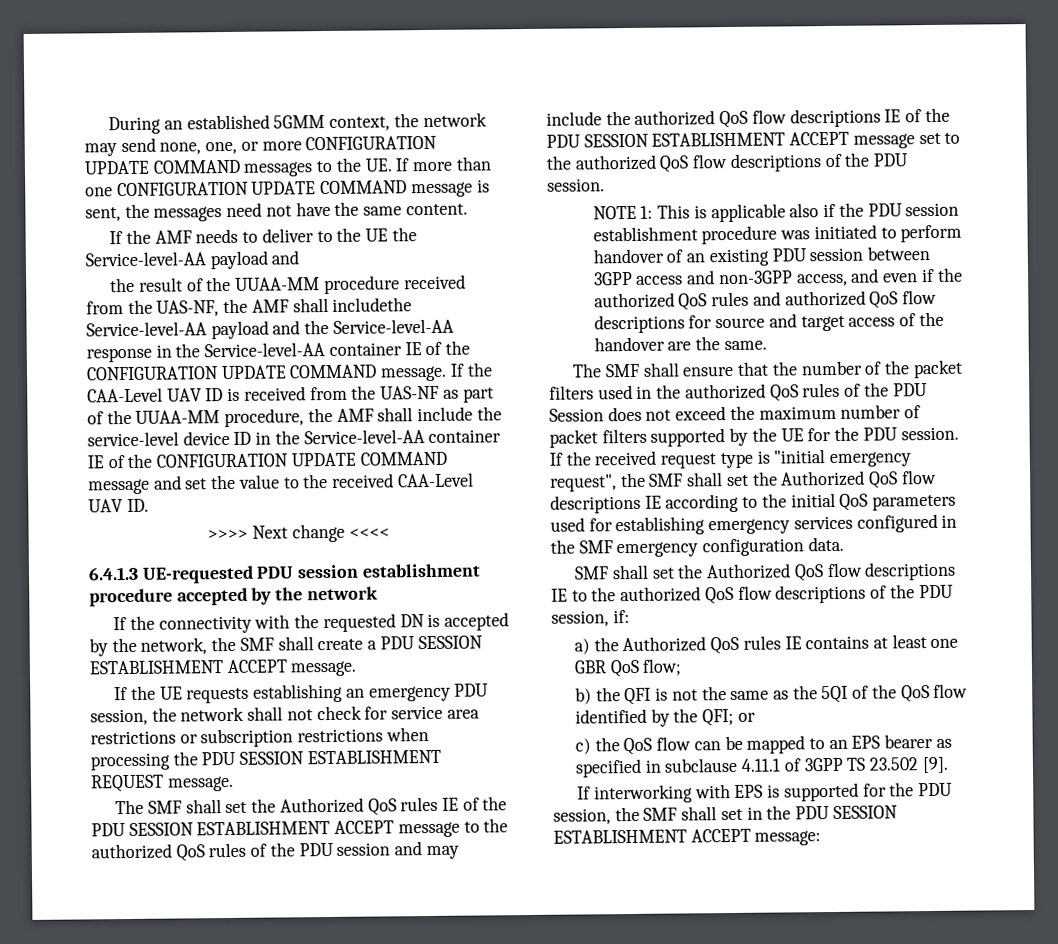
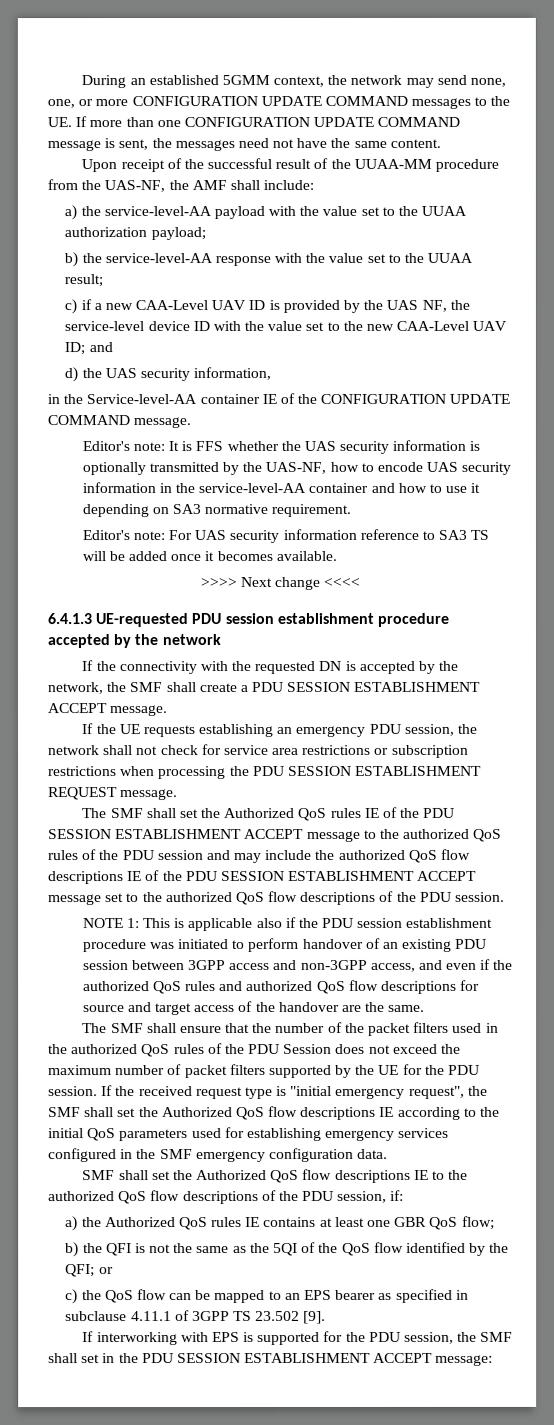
[109,227,417,245] [85,250,300,270] [110,277,136,293] If the AMF needs to deliver to the UE the Service-level-AA payload and // the -> [81,158,273,173] Upon receipt of the successful
[403,274,466,290] received -> (499, 165) none
[332,297,413,312] [86,318,454,340] [86,347,152,363] includethe Service-level-AA payload and the Service-level-AA response -> [263,179,315,191] [64,205,468,221] [64,227,206,241] [64,252,474,268] [64,274,104,288] [64,299,470,315] [64,320,508,332] [64,342,113,356] [64,367,272,383] include: // a) the service-level-AA payload with the value set to the UUAA authorization payload; // b) the service-level-AA response with the value set to the UUAA result; // c) if a new CAA-Level UAV ID is provided by the UAS NF, the service-level device ID with the value set to the new CAA-Level UAV ID; and // d) the UAS security information, //
[449,362,493,377] [87,385,494,403] [87,406,502,428] [87,429,502,447] [87,451,447,469] [88,472,474,495] [88,498,149,513] If the CAA-Level UAV ID is received from the UAS-NF as part of the UUAA-MM procedure, the AMF shall include the service-level device ID in the Service-level-AA container IE of the CONFIGURATION UPDATE COMMAND message and set the value to the received CAA-Level UAV ID. -> [81,439,481,454] [81,461,512,476] [81,482,481,494] [81,503,352,518] [81,528,490,544] [81,550,337,562] // Editor's note: It is FFS whether the UAS security information is optionally transmitted by the UAS-NF, how to encode UAS security information in the service-level-AA container and how to use it depending on SA3 normative requirement. // Editor's note: For UAS security information reference to SA3 TS will be added once it becomes available.

